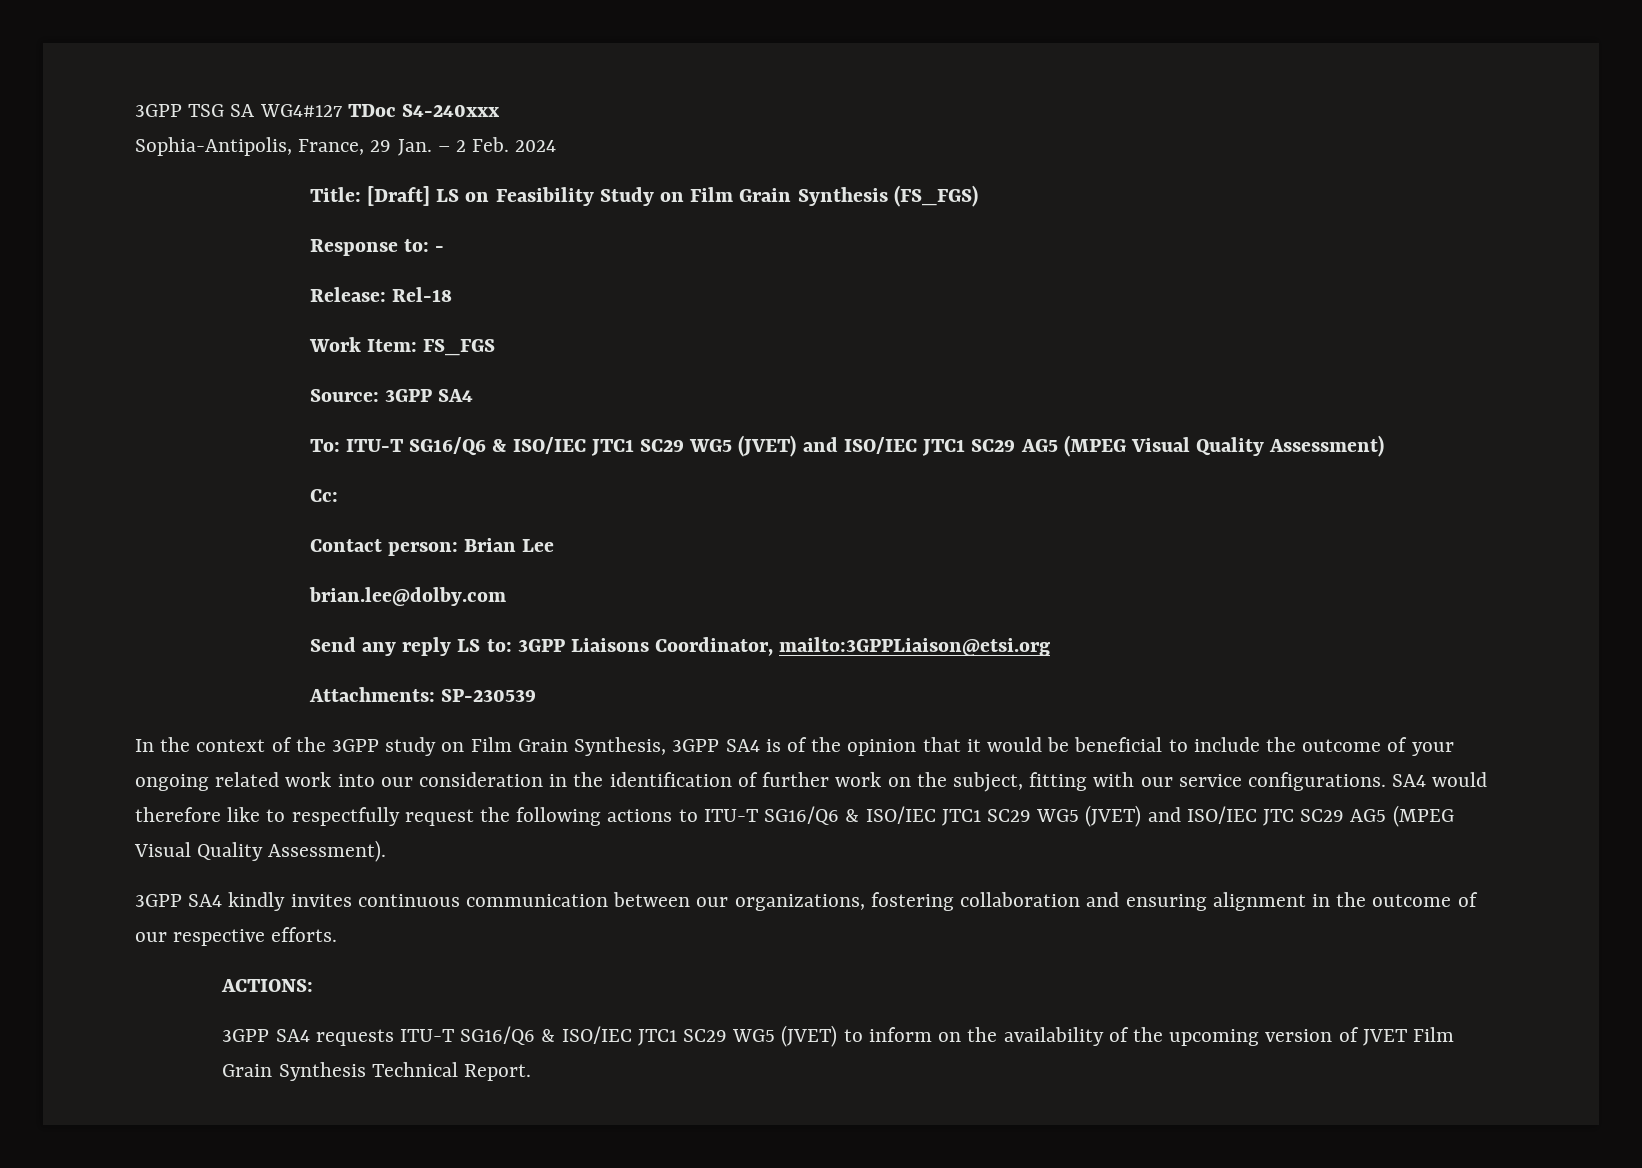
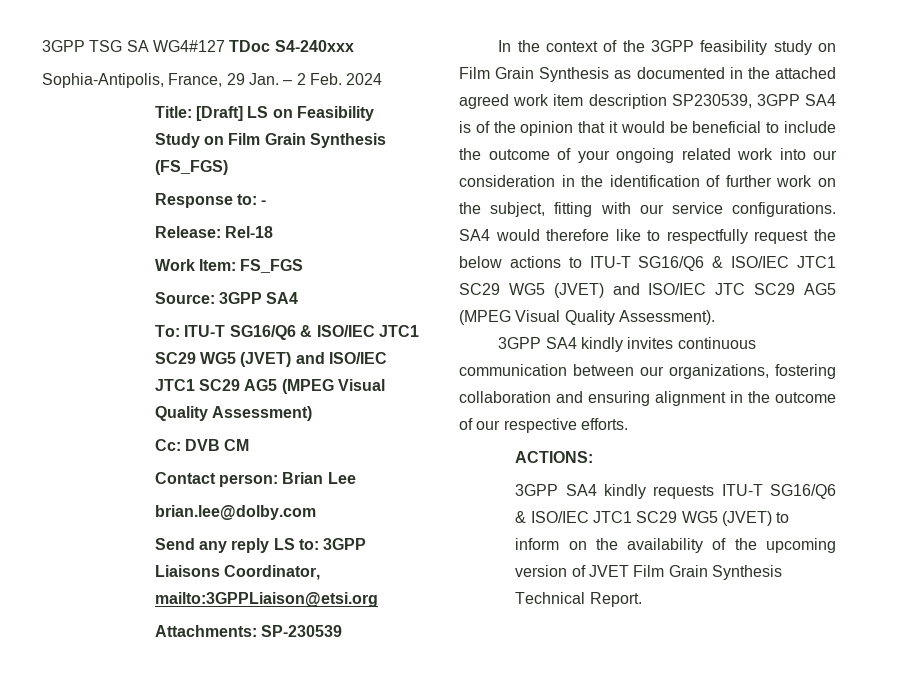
(338, 495) none -> [185,439,250,451] DVB CM
(380, 745) none -> [700,40,768,55] feasibility
[574,737,667,756] Synthesis, -> [539,67,836,82] [459,94,752,109] Synthesis as documented in the attached agreed work item description SP230539,
[516,807,602,826] following -> [459,256,502,268] below
(310, 1035) none -> [604,484,647,499] kindly

